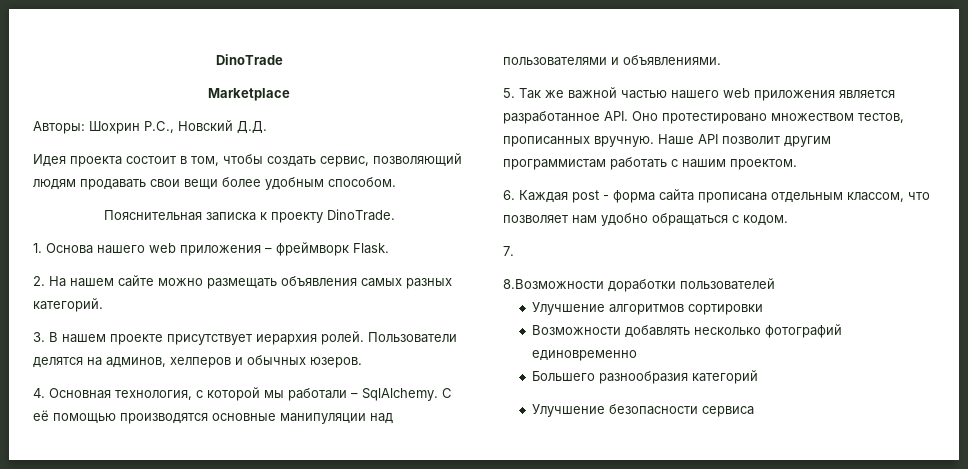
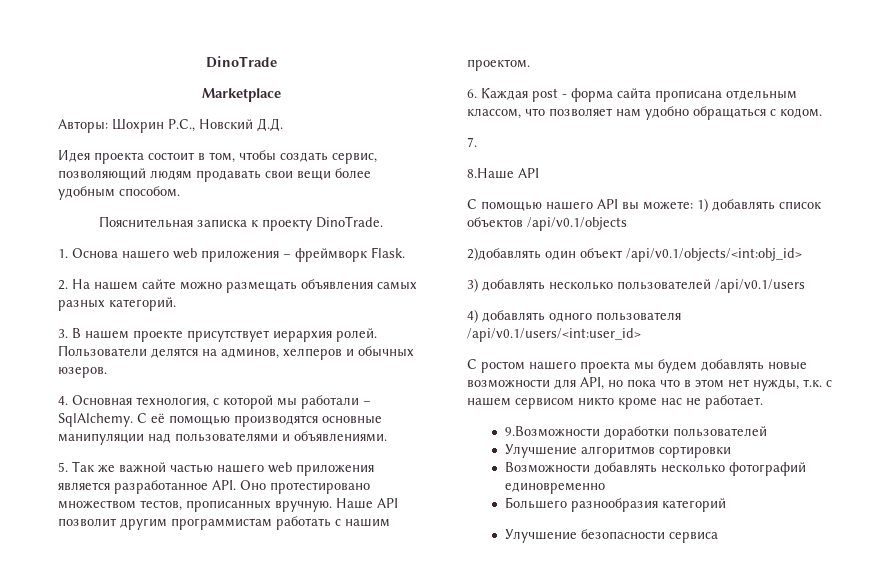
[503,279,604,289] 8.Возможности -> [467,168,539,179] [467,198,821,212] [467,217,627,231] [467,247,802,262] [467,278,805,293] [467,309,681,323] [467,328,641,342] [467,359,807,373] [467,377,832,391] [467,395,763,409] [504,426,600,437] 8.Наше API // С помощью нашего API вы можете: 1) добавлять список объектов /api/v0.1/objects // 2)добавлять один объект /api/v0.1/objects/<int:obj_id> // 3) добавлять несколько пользователей /api/v0.1/users // 4) добавлять одного пользователя /api/v0.1/users/<int:user_id> // С ростом нашего проекта мы будем добавлять новые возможности для API, но пока что в этом нет нужды, т.к. с нашем сервисом никто кроме нас не работает. // 9.Возможности

